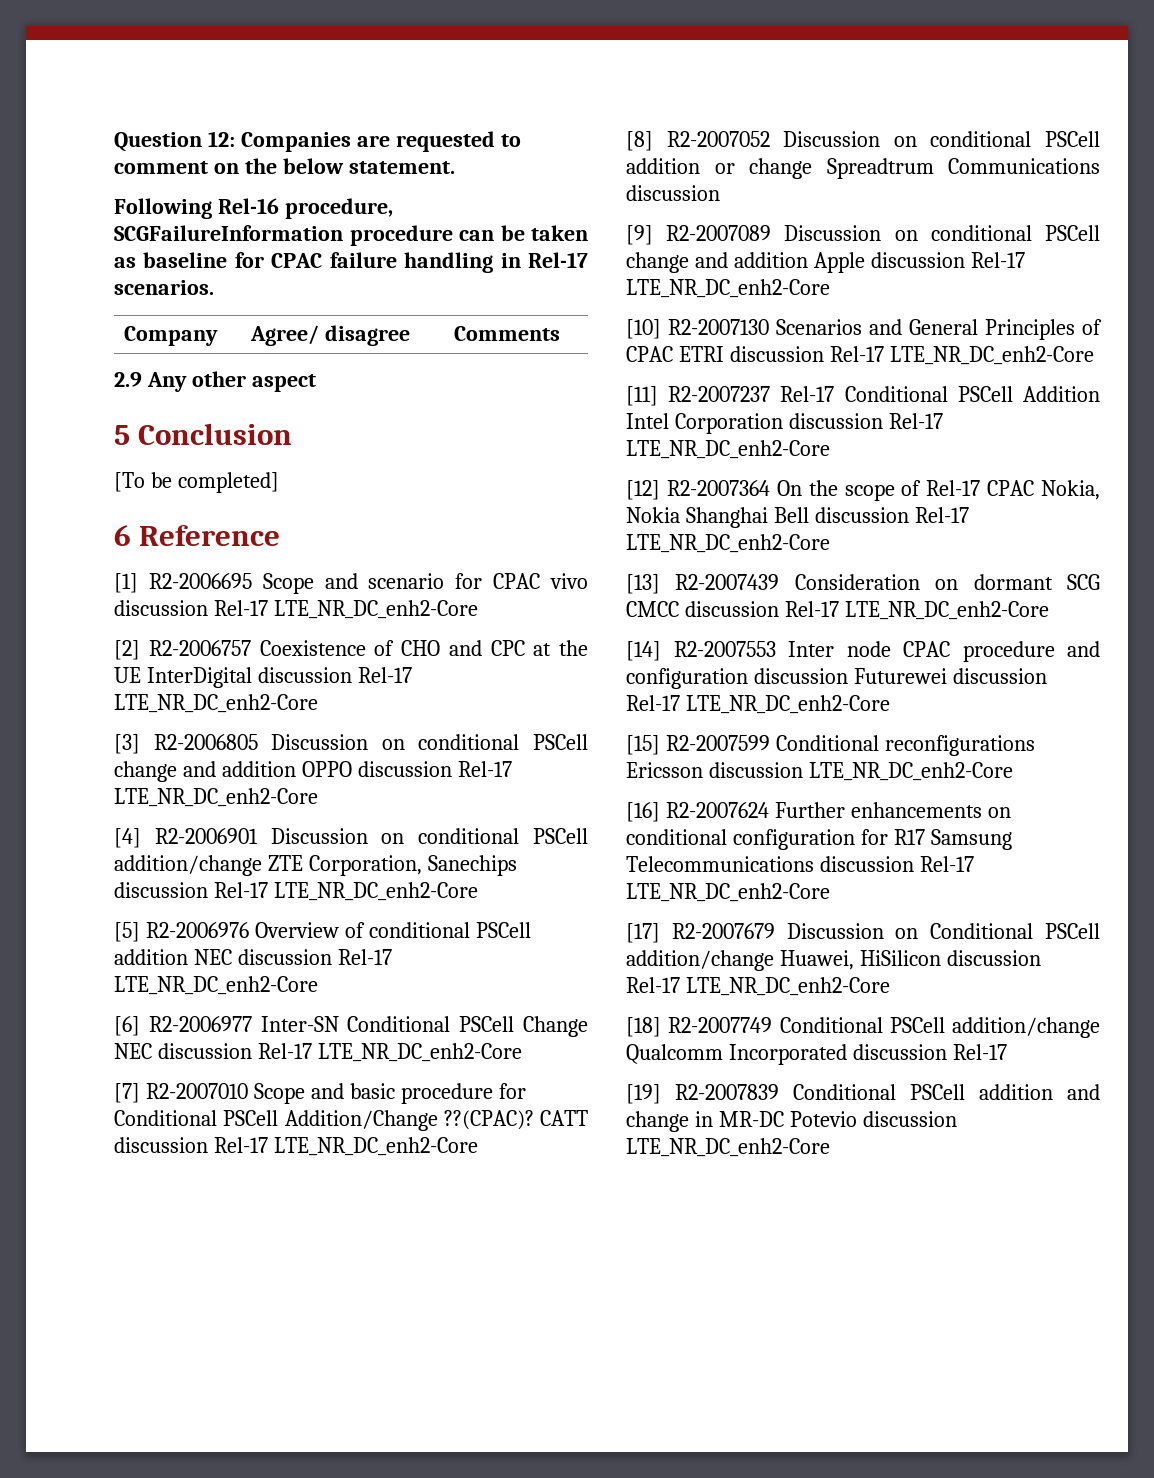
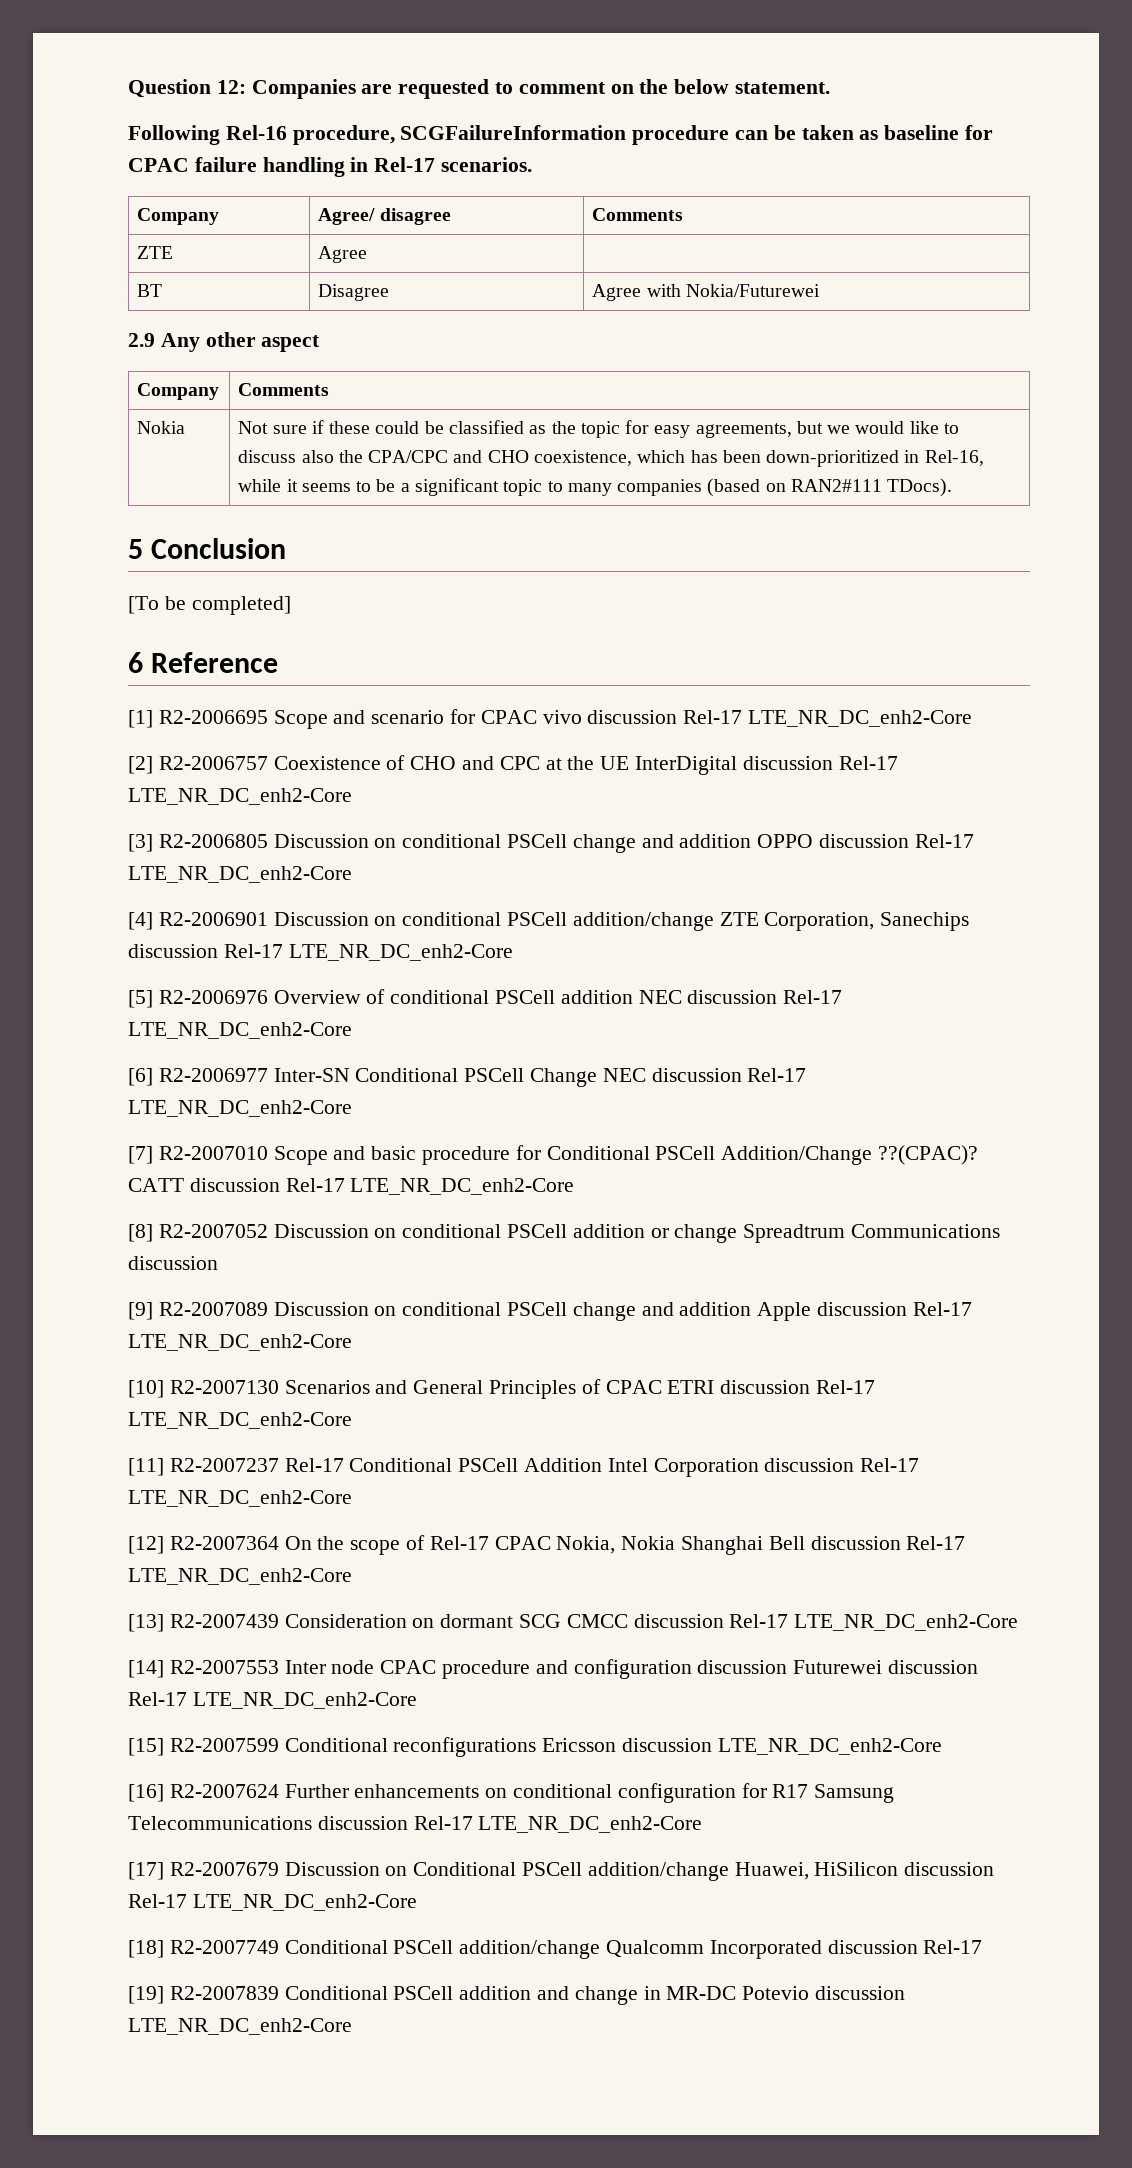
[114,371,316,392] // 2.9 Any other aspect -> [137,246,174,259] [318,246,368,263] [137,284,163,297] [318,284,390,301] [592,284,820,301] [128,332,321,352] [137,383,220,400] [238,383,330,396] [137,421,186,434] [238,420,959,438] [238,450,984,467] [238,478,953,497] // ZTE | Agree | // BT | Disagree | Agree with Nokia/Futurewei // 2.9 Any other aspect // Company | Comments // Nokia | Not sure if these could be classified as the topic for easy agreements, but we would like to discuss also the CPA/CPC and CHO coexistence, which has been down-prioritized in Rel-16, while it seems to be a significant topic to many companies (based on RAN2#111 TDocs).

